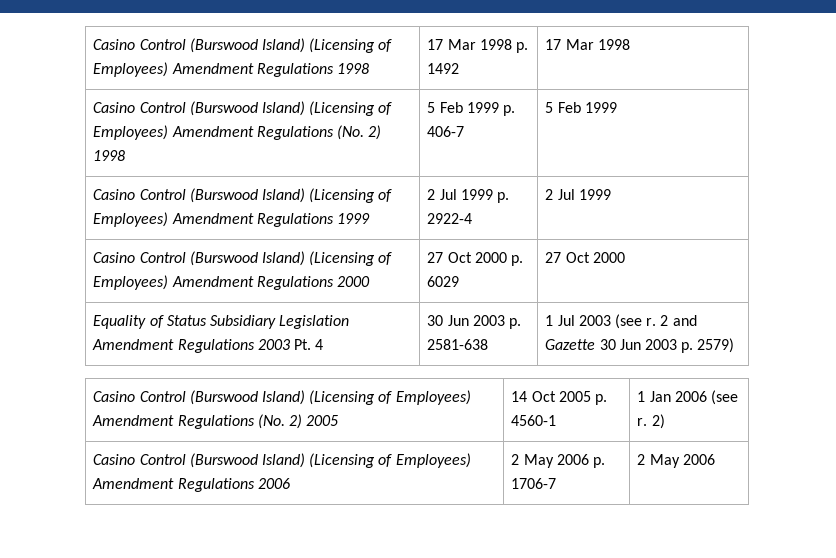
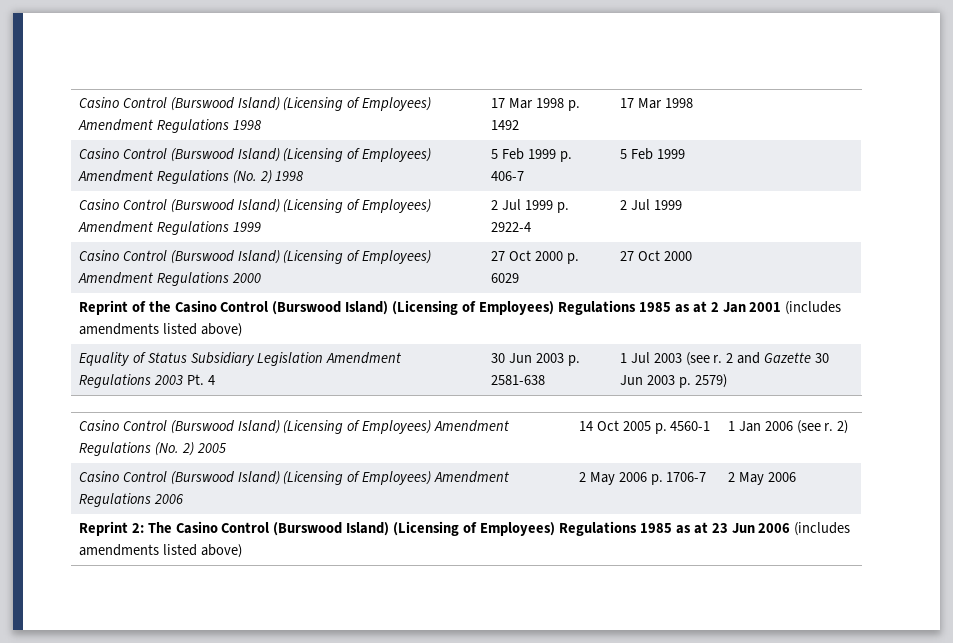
(625, 257) none -> [78,300,842,315] [78,323,242,337] // Reprint of the Casino Control (Burswood Island) (Licensing of Employees) Regulations 1985 as at 2 Jan 2001 (includes amendments listed above)
(715, 459) none -> [78,521,851,536] [78,544,242,558] // Reprint 2: The Casino Control (Burswood Island) (Licensing of Employees) Regulations 1985 as at 23 Jun 2006 (includes amendments listed above)

